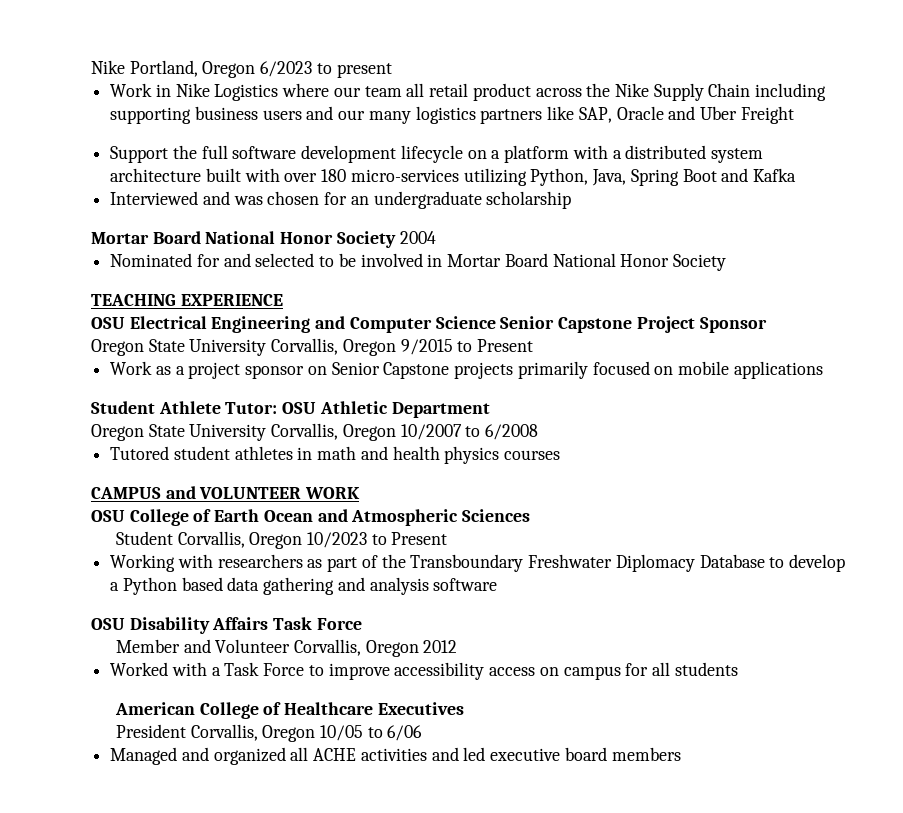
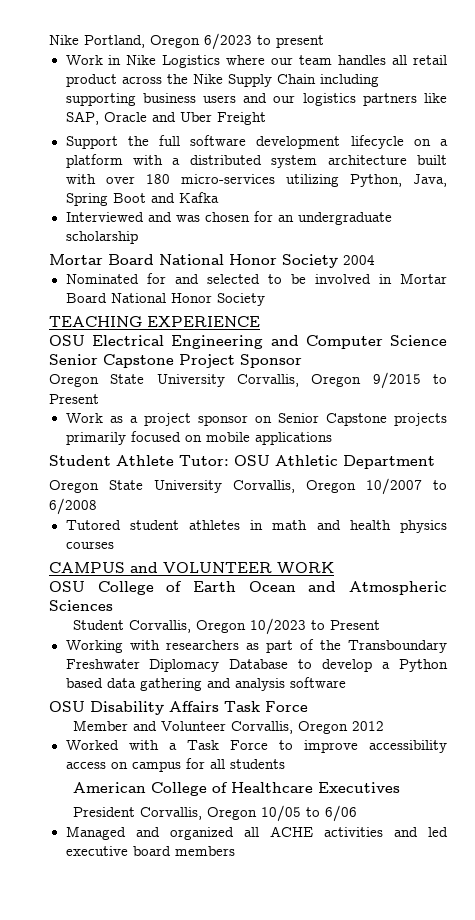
(402, 91) none -> [338,55,387,65] handles
[368,111,411,124] many -> (296, 99) none

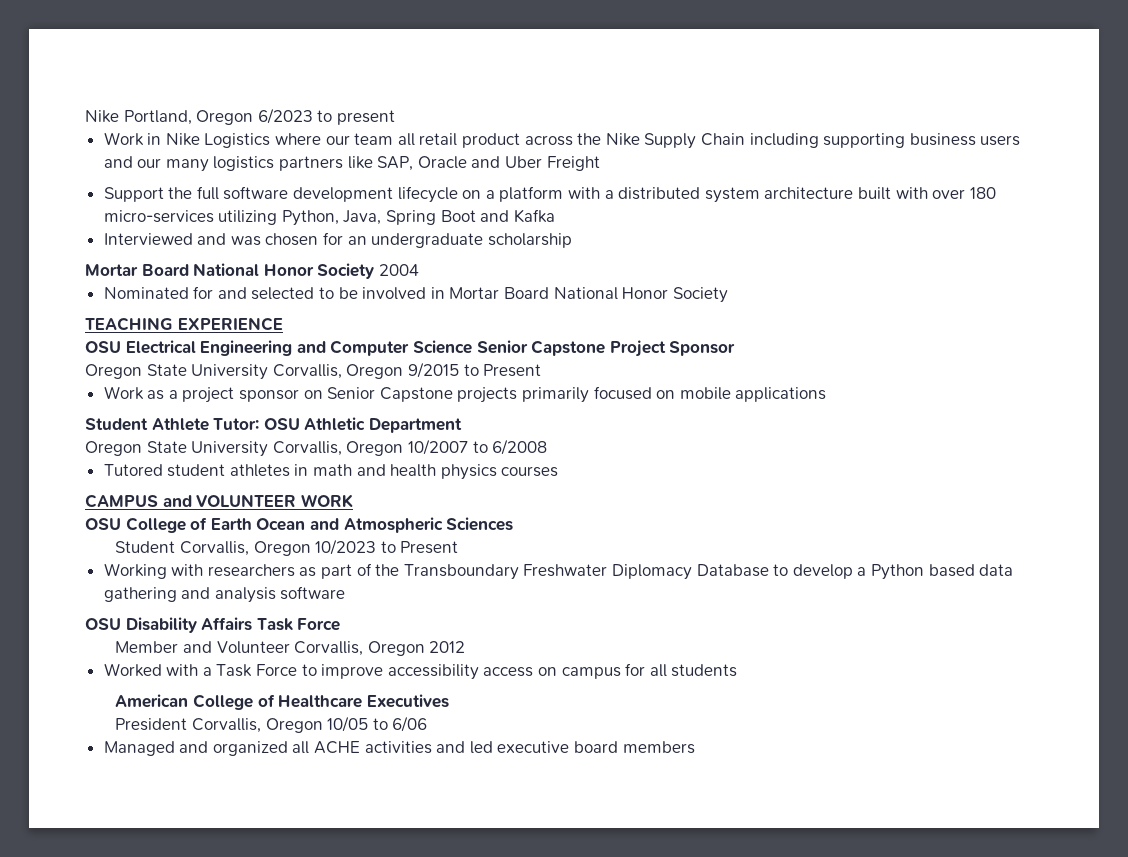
[338,55,387,65] handles -> (394, 139) none
(296, 99) none -> [165,159,209,172] many

